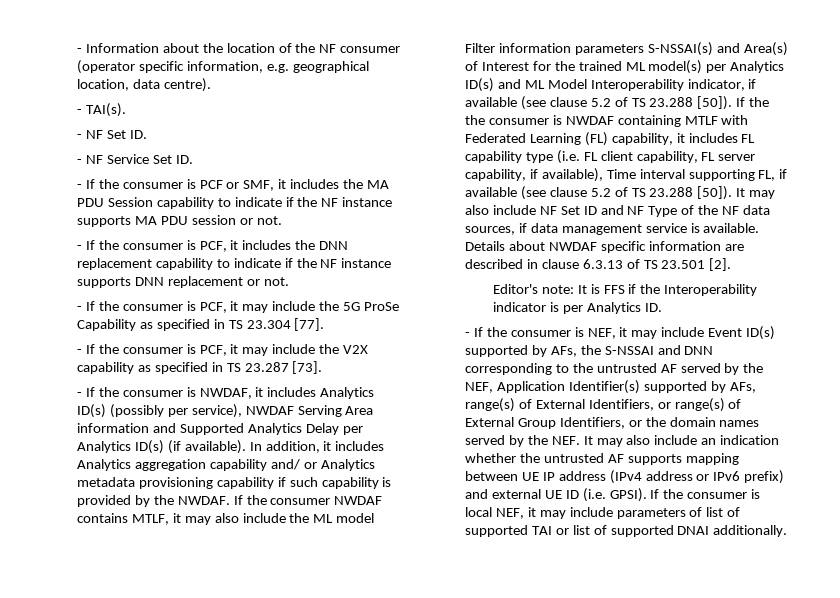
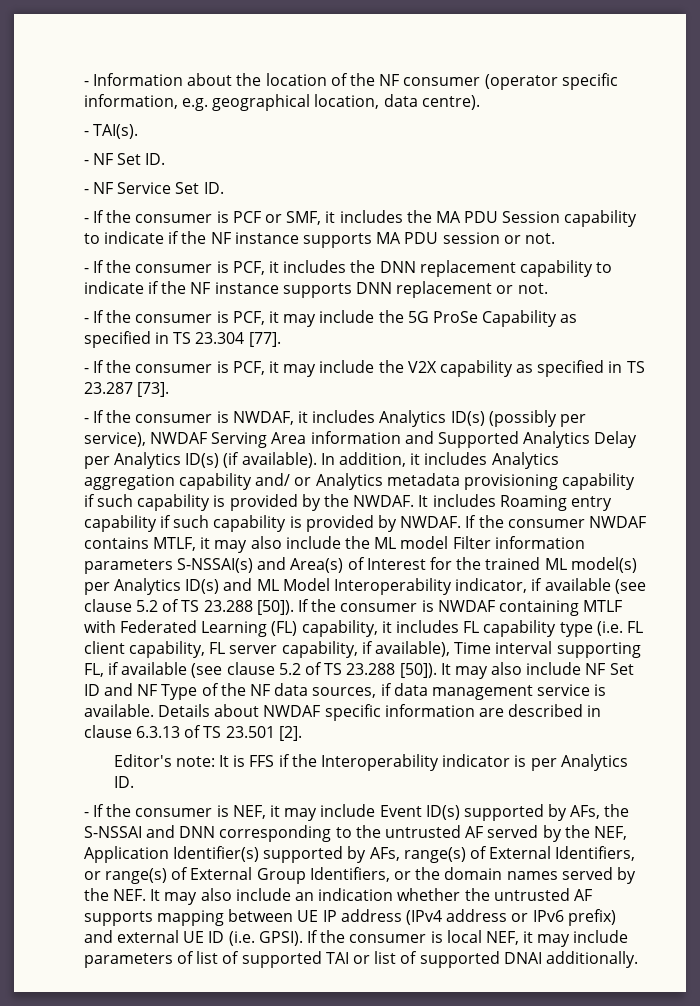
(230, 500) none -> [418,494,612,511] [83,515,462,532] It includes Roaming entry capability if such capability is provided by NWDAF.
[464,115,485,125] the -> (337, 605) none

